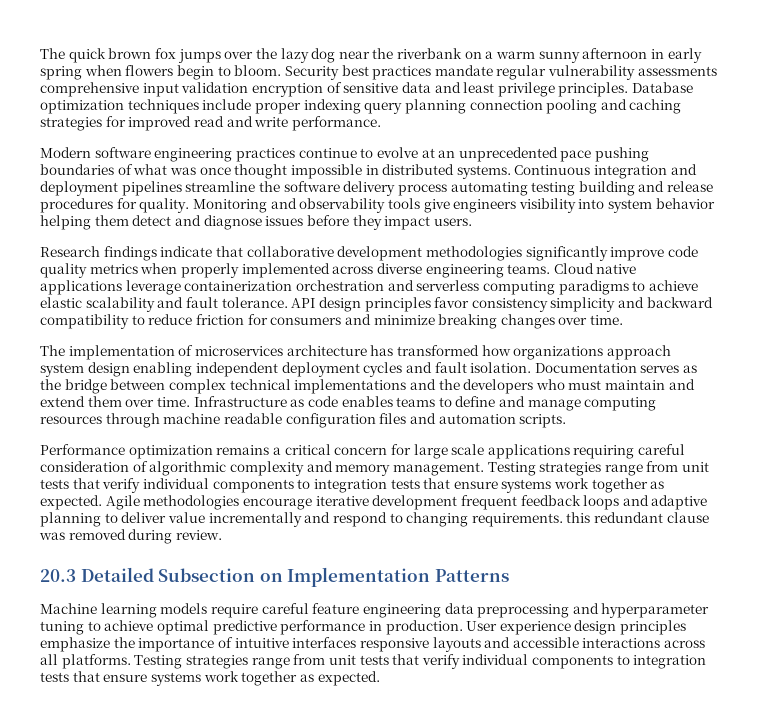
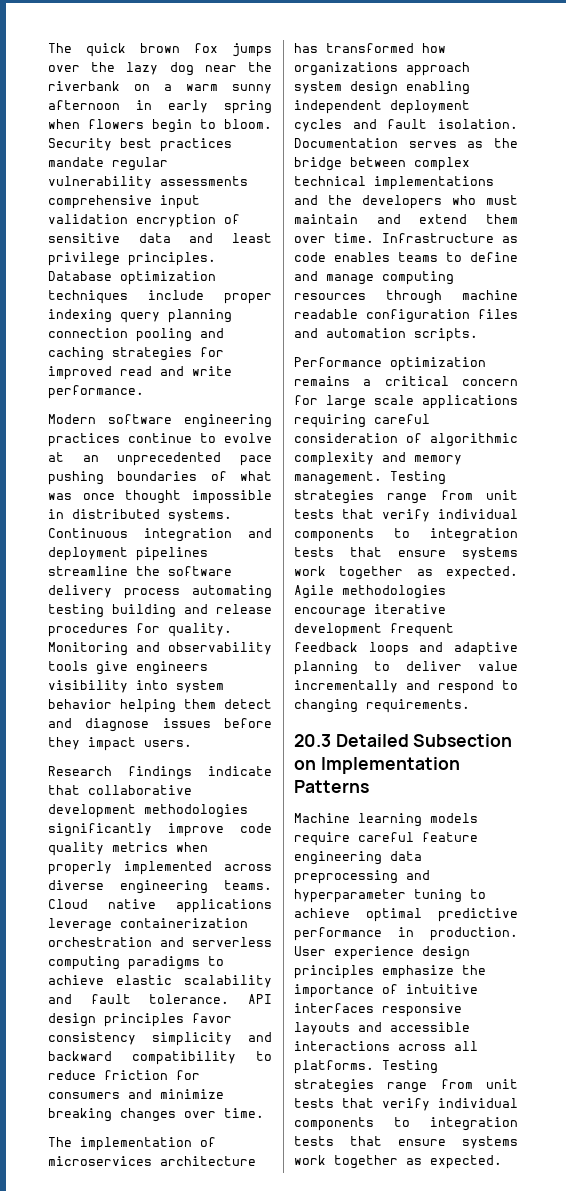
[566,512,709,523] [39,529,222,544] this redundant clause was removed during review. -> (470, 706) none

